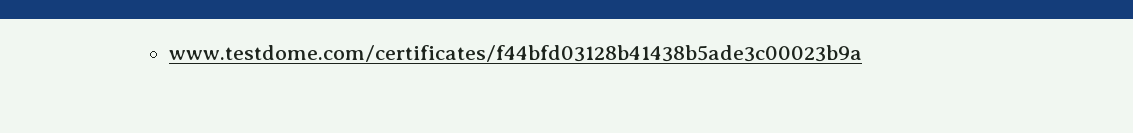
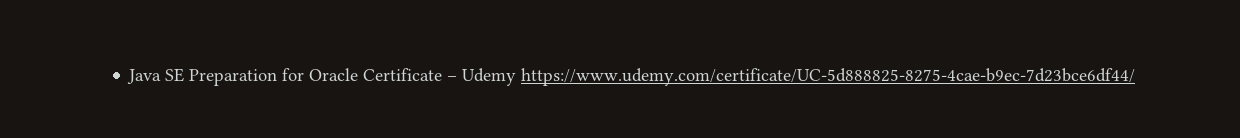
[169,45,863,62] www.testdome.com/certificates/f44bfd03128b41438b5ade3c00023b9a -> [127,68,1136,86] Java SE Preparation for Oracle Certificate – Udemy https://www.udemy.com/certificate/UC-5d888825-8275-4cae-b9ec-7d23bce6df44/

